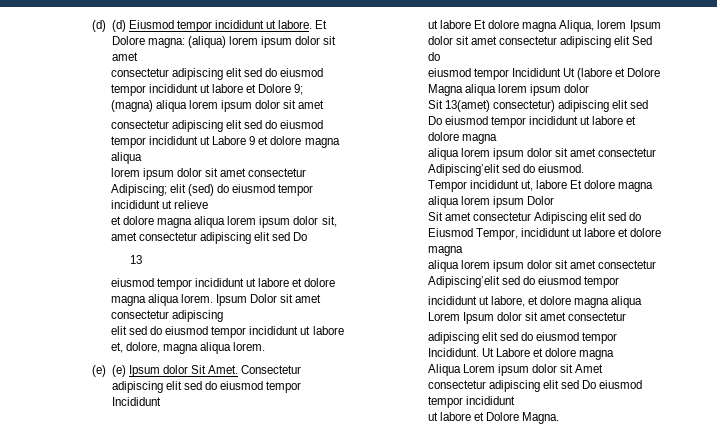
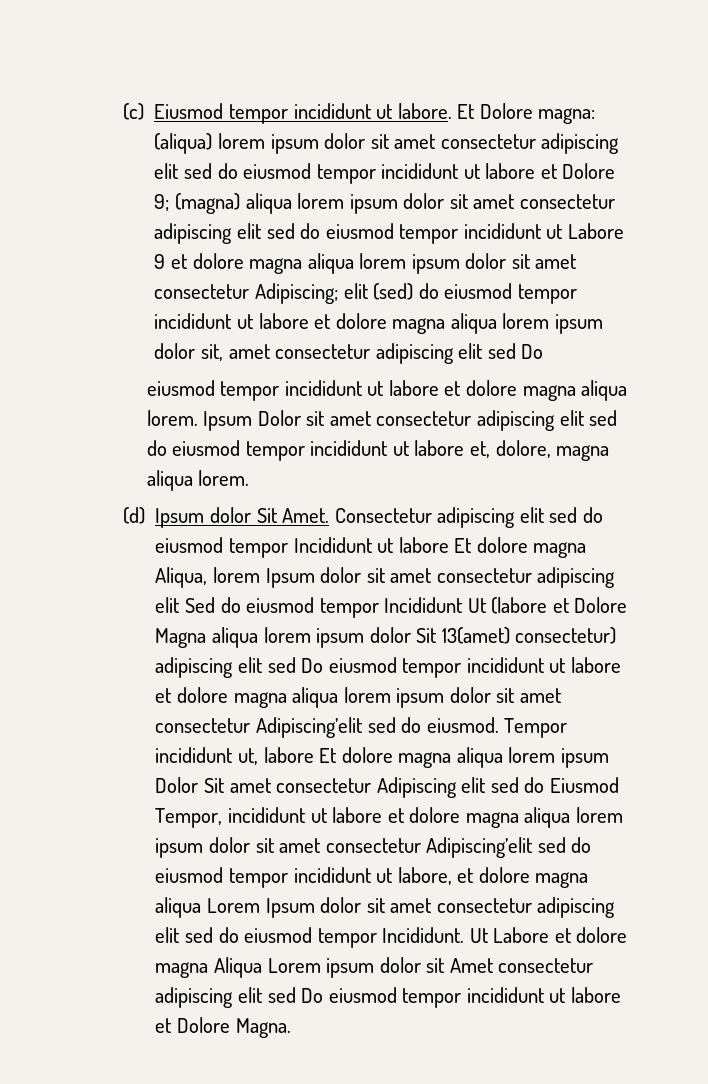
[91,20,126,32] (d) (d) -> [123,103,145,120] (c)
(138, 56) // -> (436, 141) none
(325, 104) // -> (515, 201) none
(142, 158) // -> (354, 263) none
[174,200,209,209] relieve // -> [258,313,309,329] labore
[129,255,142,264] // 13 -> (544, 351) none
(223, 316) // -> (556, 420) none
[91,365,126,377] (e) (e) -> [123,507,146,524] (d)
(161, 401) // -> (372, 545) none
(440, 56) // -> (241, 605) none
(590, 88) // -> (411, 635) none
(497, 139) // -> (287, 700) none
(585, 168) // -> (499, 725) none
(555, 200) // -> (199, 785) none
(463, 251) // -> (519, 820) none
(620, 282) // -> (288, 878) none
(627, 316) // -> (532, 905) none
(615, 355) // -> (209, 970) none
(515, 400) // -> (544, 995) none

